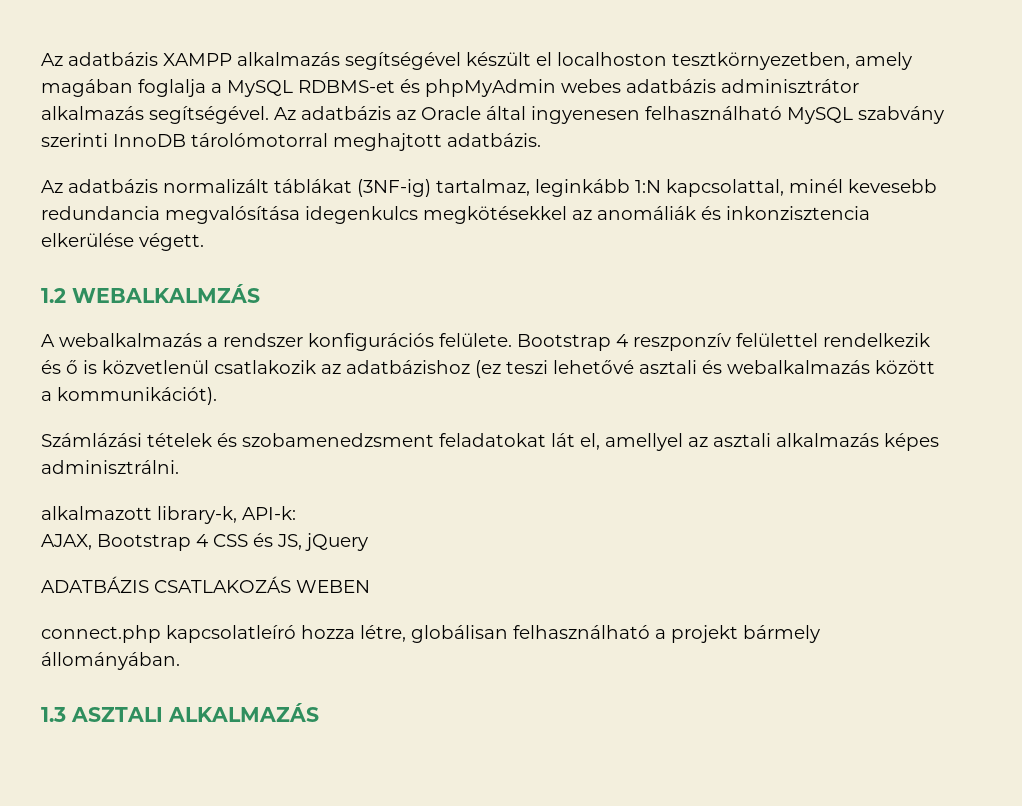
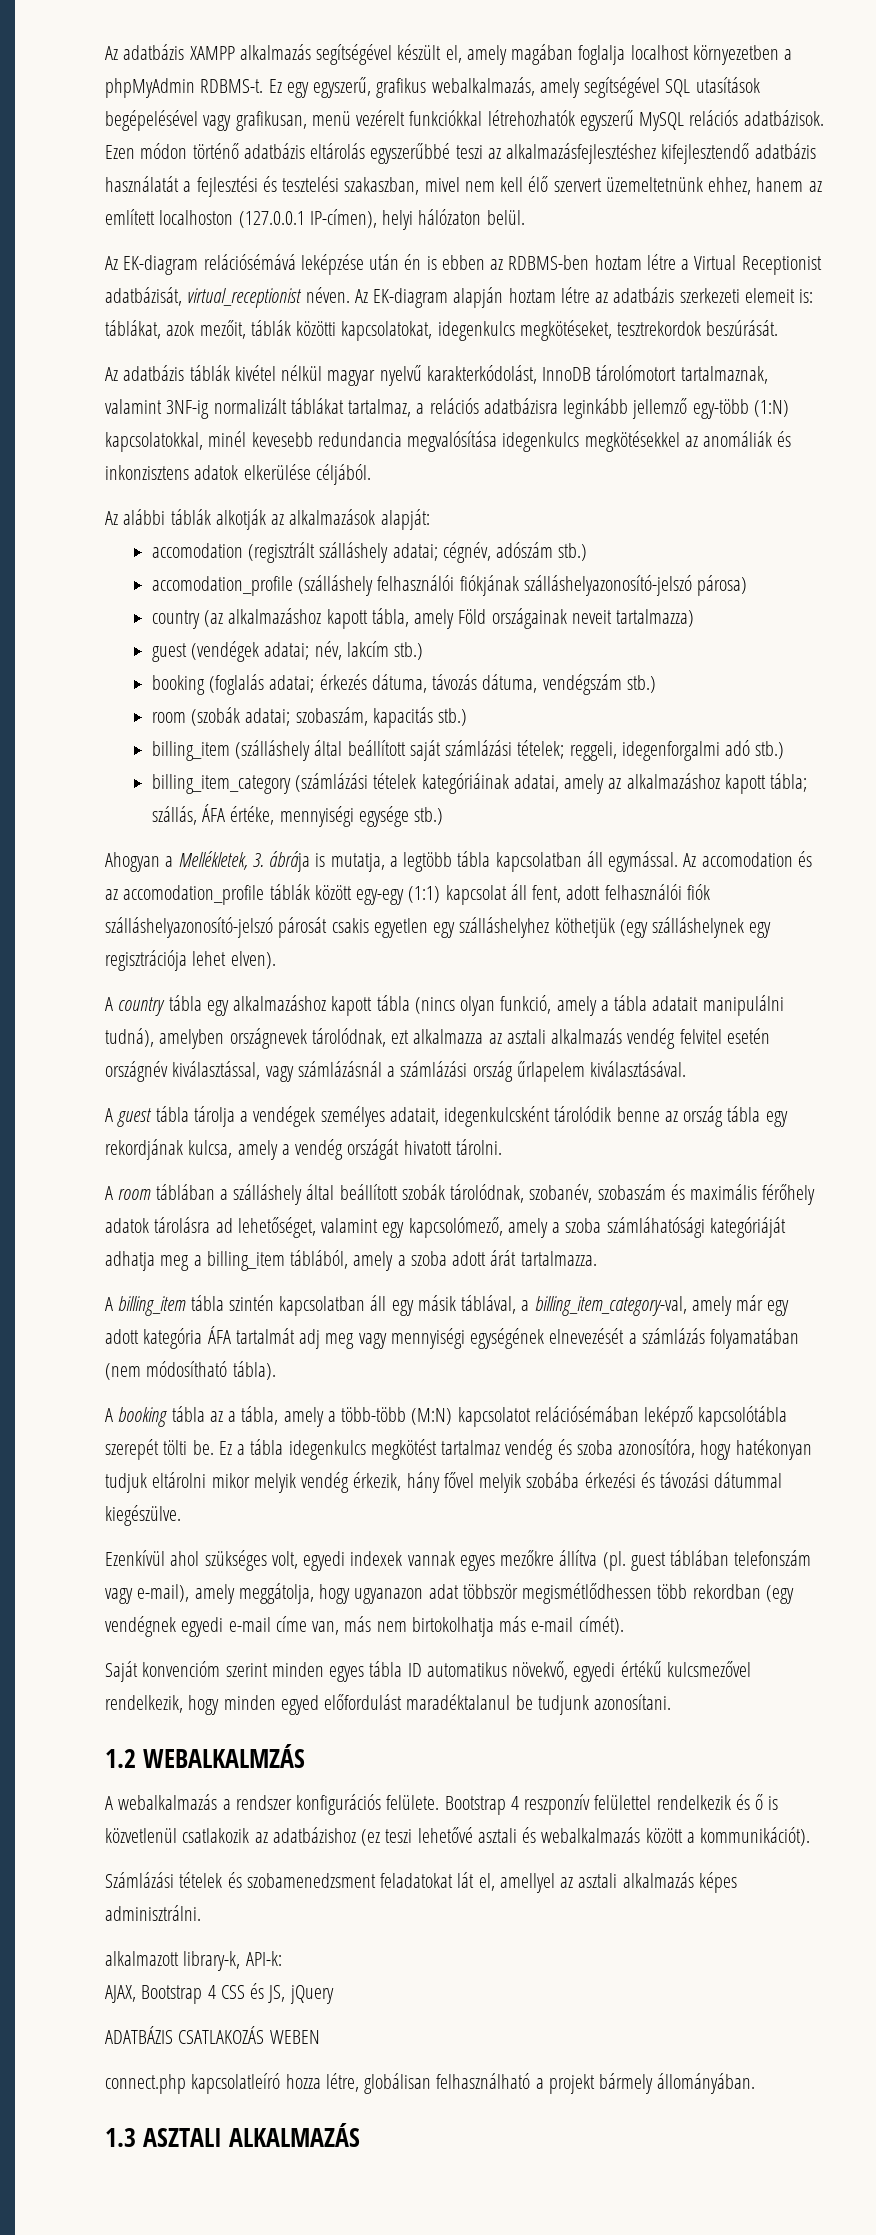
[536,52,912,70] [41,79,859,97] [41,106,944,124] [41,133,541,151] [41,179,784,197] el localhoston tesztkörnyezetben, amely magában foglalja a MySQL RDBMS-et és phpMyAdmin webes adatbázis adminisztrátor alkalmazás segítségével. Az adatbázis az Oracle által ingyenesen felhasználható MySQL szabvány szerinti InnoDB tárolómotorral meghajtott adatbázis. // Az adatbázis normalizált táblákat (3NF-ig) tartalmaz, leginkább 1:N kapcsolattal, -> [445,44,793,65] [105,77,760,98] [105,110,824,131] [105,143,816,164] [105,176,822,197] [105,209,525,230] [105,254,822,275] [105,287,814,308] [105,320,779,341] [105,365,768,386] [105,398,789,419] [105,432,203,452] el, amely magában foglalja localhost környezetben a phpMyAdmin RDBMS-t. Ez egy egyszerű, grafikus webalkalmazás, amely segítségével SQL utasítások begépelésével vagy grafikusan, menü vezérelt funkciókkal létrehozhatók egyszerű MySQL relációs adatbázisok. Ezen módon történő adatbázis eltárolás egyszerűbbé teszi az alkalmazásfejlesztéshez kifejlesztendő adatbázis használatát a fejlesztési és tesztelési szakaszban, mivel nem kell élő szervert üzemeltetnünk ehhez, hanem az említett localhoston (127.0.0.1 IP-címen), helyi hálózaton belül. // Az EK-diagram relációsémává leképzése után én is ebben az RDBMS-ben hoztam létre a Virtual Receptionist adatbázisát, virtual_receptionist néven. Az EK-diagram alapján hoztam létre az adatbázis szerkezeti elemeit is: táblákat, azok mezőit, táblák közötti kapcsolatokat, idegenkulcs megkötéseket, tesztrekordok beszúrását. // Az adatbázis táblák kivétel nélkül magyar nyelvű karakterkódolást, InnoDB tárolómotort tartalmaznak, valamint 3NF-ig normalizált táblákat tartalmaz, a relációs adatbázisra leginkább jellemző egy-több (1:N) kapcsolatokkal,
[726,206,870,220] [41,233,204,251] inkonzisztencia elkerülése végett. -> [105,464,371,485] [105,509,430,530] [151,542,588,563] [151,575,748,596] [151,608,695,629] [151,641,424,662] [151,674,656,695] [151,707,468,728] [151,740,785,761] [151,773,808,794] [151,804,444,827] [105,851,812,872] [105,884,710,905] [105,917,772,938] [105,950,276,971] [105,995,784,1016] [105,1028,770,1049] [105,1061,687,1082] [105,1106,788,1127] [105,1139,502,1160] [105,1184,816,1205] [105,1217,786,1238] [105,1250,597,1271] [105,1295,790,1316] [105,1326,800,1349] [105,1361,276,1380] [105,1406,788,1427] [105,1439,812,1460] [105,1472,783,1493] [105,1505,181,1526] [105,1550,812,1571] [105,1583,794,1604] [105,1616,624,1637] [105,1661,751,1682] [105,1694,672,1715] inkonzisztens adatok elkerülése céljából. // Az alábbi táblák alkotják az alkalmazások alapját: // accomodation (regisztrált szálláshely adatai; cégnév, adószám stb.) // accomodation_profile (szálláshely felhasználói fiókjának szálláshelyazonosító-jelszó párosa) // country (az alkalmazáshoz kapott tábla, amely Föld országainak neveit tartalmazza) // guest (vendégek adatai; név, lakcím stb.) // booking (foglalás adatai; érkezés dátuma, távozás dátuma, vendégszám stb.) // room (szobák adatai; szobaszám, kapacitás stb.) // billing_item (szálláshely által beállított saját számlázási tételek; reggeli, idegenforgalmi adó stb.) // billing_item_category (számlázási tételek kategóriáinak adatai, amely az alkalmazáshoz kapott tábla; szállás, ÁFA értéke, mennyiségi egysége stb.) // Ahogyan a Mellékletek, 3. ábrája is mutatja, a legtöbb tábla kapcsolatban áll egymással. Az accomodation és az accomodation_profile táblák között egy-egy (1:1) kapcsolat áll fent, adott felhasználói fiók szálláshelyazonosító-jelszó párosát csakis egyetlen egy szálláshelyhez köthetjük (egy szálláshelynek egy regisztrációja lehet elven). // A country tábla egy alkalmazáshoz kapott tábla (nincs olyan funkció, amely a tábla adatait manipulálni tudná), amelyben országnevek tárolódnak, ezt alkalmazza az asztali alkalmazás vendég felvitel esetén országnév kiválasztással, vagy számlázásnál a számlázási ország űrlapelem kiválasztásával. // A guest tábla tárolja a vendégek személyes adatait, idegenkulcsként tárolódik benne az ország tábla egy rekordjának kulcsa, amely a vendég országát hivatott tárolni. // A room táblában a szálláshely által beállított szobák tárolódnak, szobanév, szobaszám és maximális férőhely adatok tárolásra ad lehetőséget, valamint egy kapcsolómező, amely a szoba számláhatósági kategóriáját adhatja meg a billing_item táblából, amely a szoba adott árát tartalmazza. // A billing_item tábla szintén kapcsolatban áll egy másik táblával, a billing_item_category-val, amely már egy adott kategória ÁFA tartalmát adj meg vagy mennyiségi egységének elnevezését a számlázás folyamatában (nem módosítható tábla). // A booking tábla az a tábla, amely a több-több (M:N) kapcsolatot relációsémában leképző kapcsolótábla szerepét tölti be. Ez a tábla idegenkulcs megkötést tartalmaz vendég és szoba azonosítóra, hogy hatékonyan tudjuk eltárolni mikor melyik vendég érkezik, hány fővel melyik szobába érkezési és távozási dátummal kiegészülve. // Ezenkívül ahol szükséges volt, egyedi indexek vannak egyes mezőkre állítva (pl. guest táblában telefonszám vagy e-mail), amely meggátolja, hogy ugyanazon adat többször megismétlődhessen több rekordban (egy vendégnek egyedi e-mail címe van, más nem birtokolhatja más e-mail címét). // Saját konvencióm szerint minden egyes tábla ID automatikus növekvő, egyedi értékű kulcsmezővel rendelkezik, hogy minden egyed előfordulást maradéktalanul be tudjunk azonosítani.

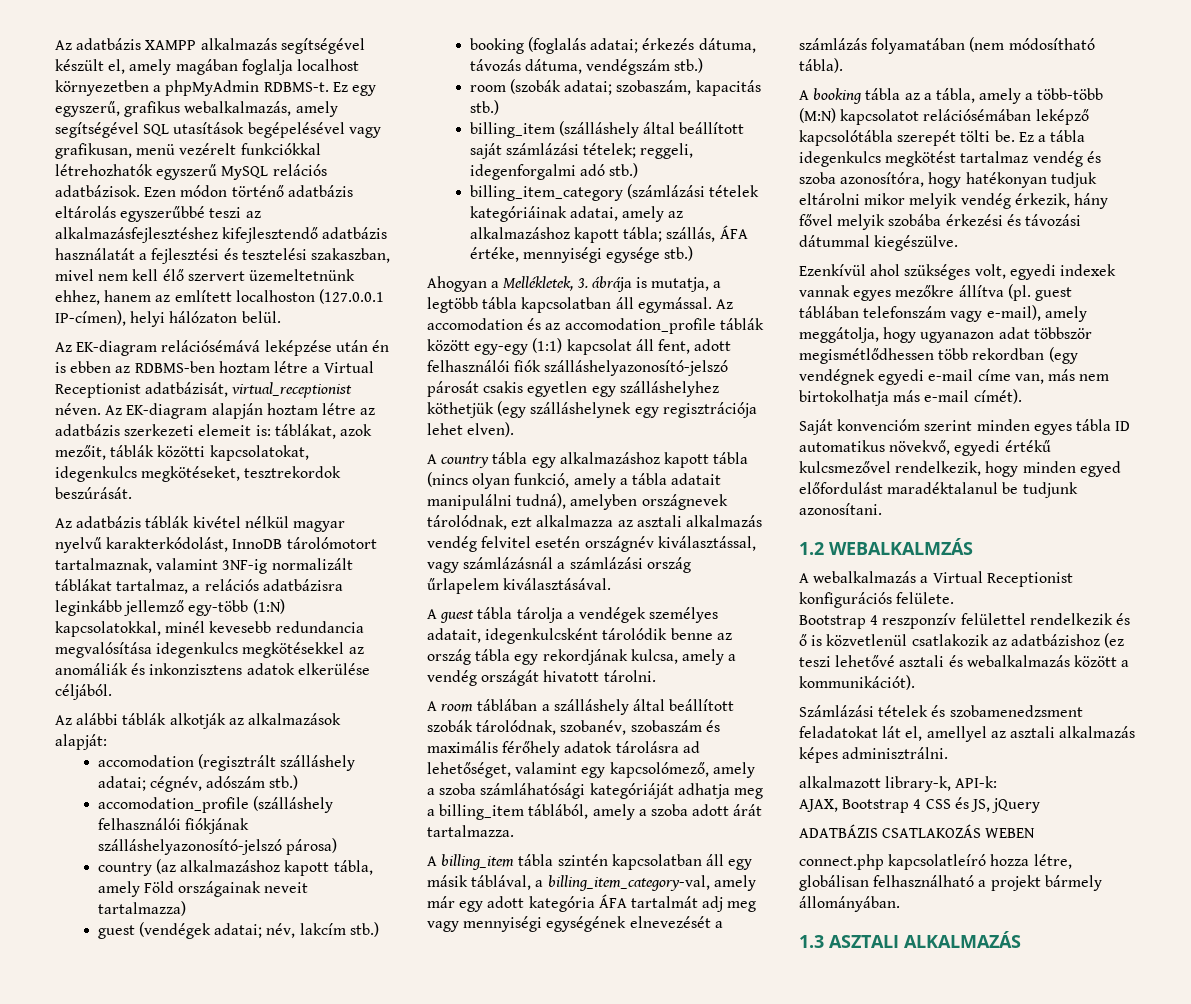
[235,1795,292,1810] rendszer -> [932,571,1073,587] Virtual Receptionist
(440, 1802) none -> (955, 598) //

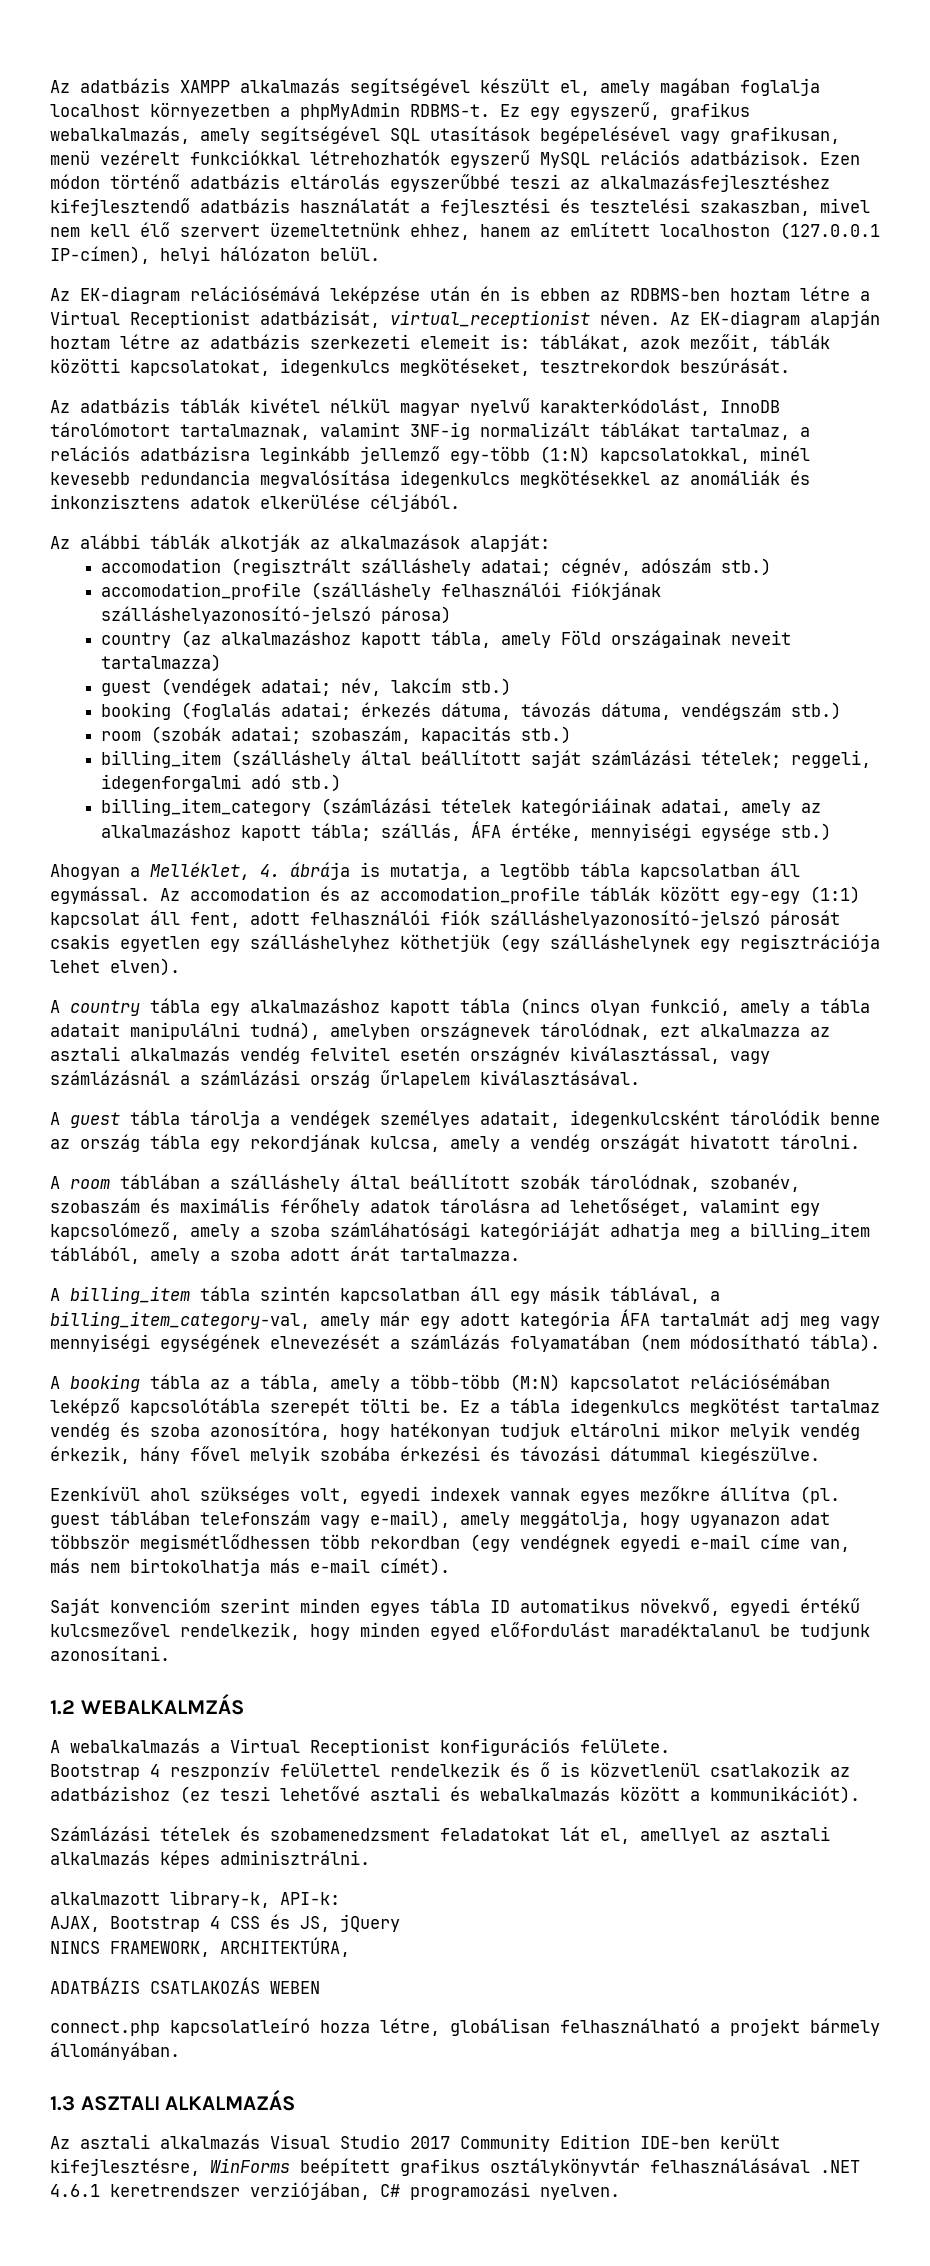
[503,276,588,291] Mellékletek, 3. -> [150,862,280,880] Melléklet, 4.
(1041, 805) none -> [50,1937,350,1957] // NINCS FRAMEWORK, ARCHITEKTÚRA,
(1021, 939) none -> [50,2134,780,2152] [50,2158,860,2176] [50,2182,620,2200] // Az asztali alkalmazás Visual Studio 2017 Community Edition IDE-ben került kifejlesztésre, WinForms beépített grafikus osztálykönyvtár felhasználásával .NET 4.6.1 keretrendszer verziójában, C# programozási nyelven.

